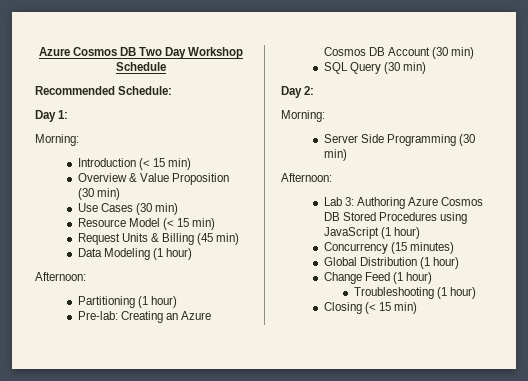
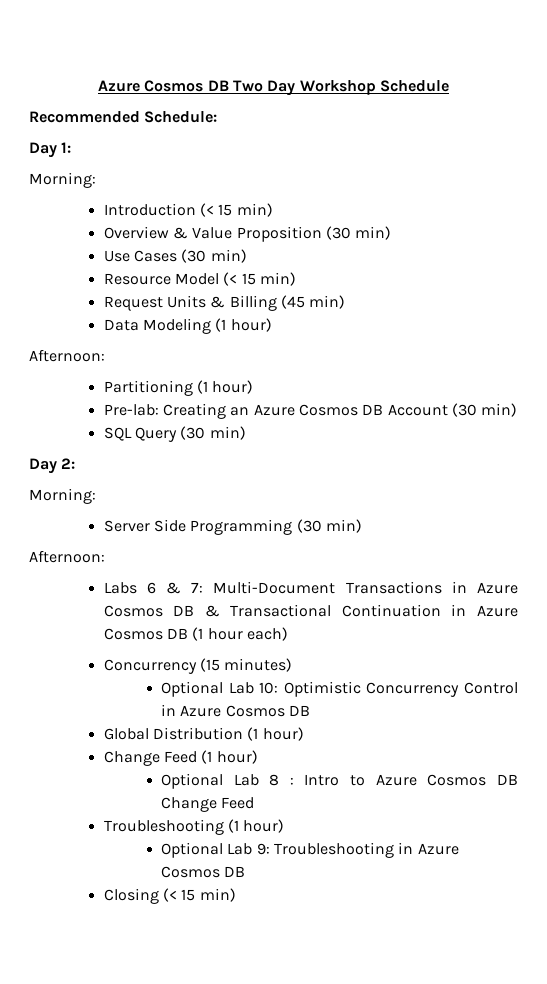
[323,197,484,209] [323,212,468,224] [323,227,420,239] [323,242,454,254] Lab 3: Authoring Azure Cosmos DB Stored Procedures using JavaScript (1 hour) // Concurrency (15 minutes) -> [103,581,518,594] [103,604,518,617] [103,627,289,641] [103,658,293,674] [160,681,518,697] [160,704,310,717] Labs 6 & 7: Multi-Document Transactions in Azure Cosmos DB & Transactional Continuation in Azure Cosmos DB (1 hour each) // Concurrency (15 minutes) // Optional Lab 10: Optimistic Concurrency Control in Azure Cosmos DB
[353,287,476,299] Troubleshooting (1 hour) -> [160,773,518,789] [160,797,255,812] [103,819,285,835] [160,842,459,858] [160,866,246,878] Optional Lab 8 : Intro to Azure Cosmos DB Change Feed // Troubleshooting (1 hour) // Optional Lab 9: Troubleshooting in Azure Cosmos DB

